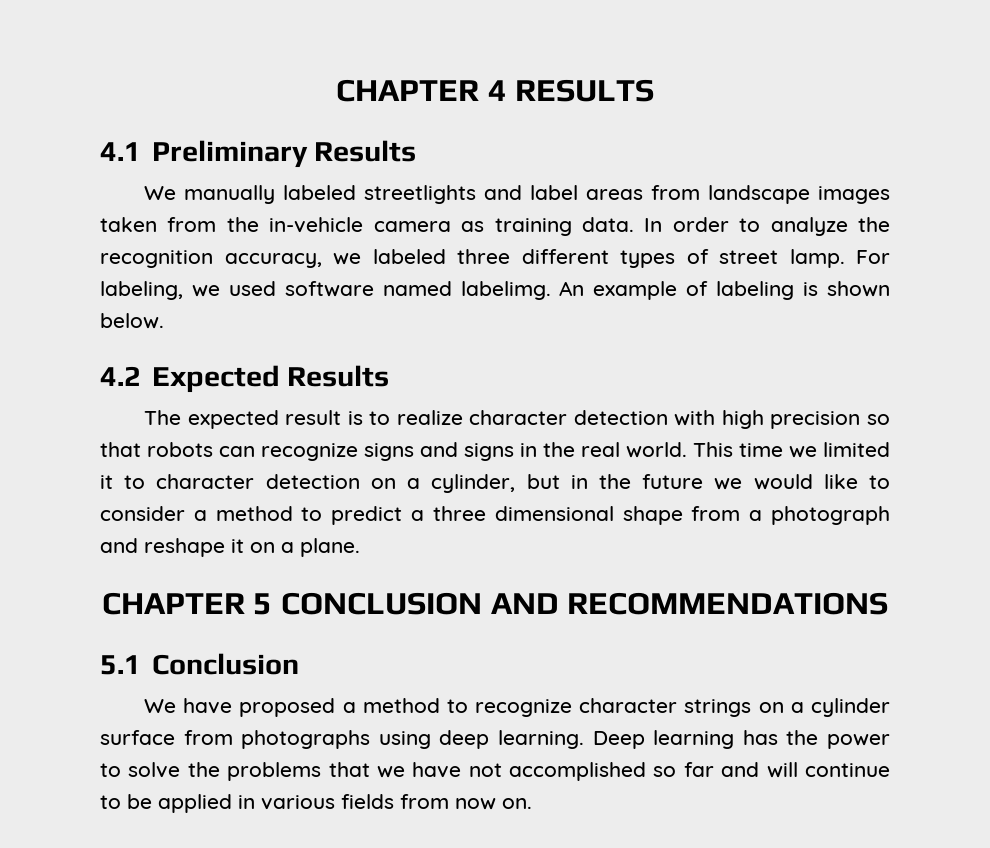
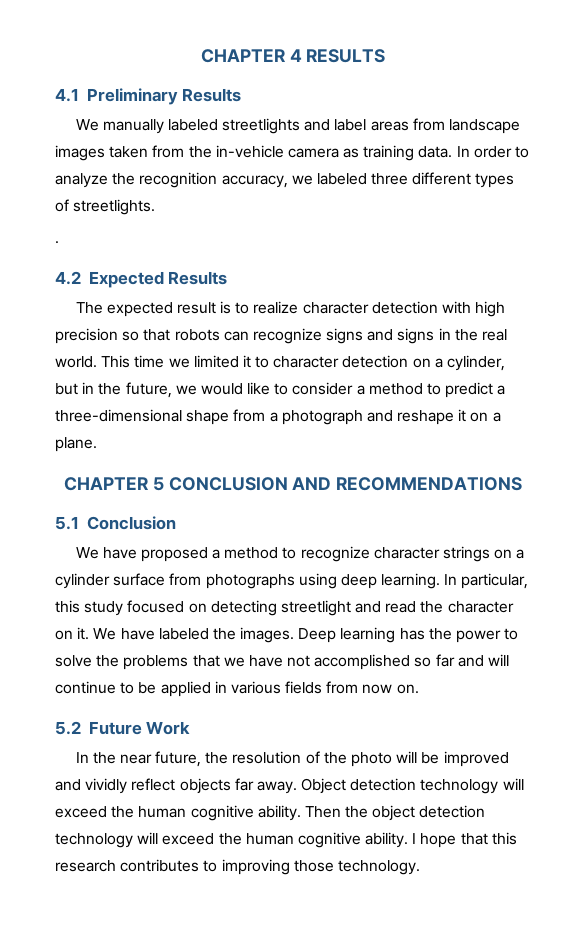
[719,249,890,268] [100,281,890,300] [100,313,164,329] street lamp. For labeling, we used software named labelimg. An example of labeling is shown below. -> [73,199,156,215] [55,241,59,244] streetlights. // .
[642,474,704,489] future -> [125,382,172,398] future,
[432,506,614,521] three dimensional -> [55,409,182,422] three-dimensional
(584, 739) none -> [444,573,529,589] [55,600,514,616] [55,627,295,643] In particular, this study focused on detecting streetlight and read the character on it. We have labeled the images.
(532, 803) none -> [55,721,191,735] [75,751,509,767] [55,778,524,794] [55,805,486,821] [55,832,517,848] [55,859,420,875] // 5.2 Future Work // In the near future, the resolution of the photo will be improved and vividly reflect objects far away. Object detection technology will exceed the human cognitive ability. Then the object detection technology will exceed the human cognitive ability. I hope that this research contributes to improving those technology.

